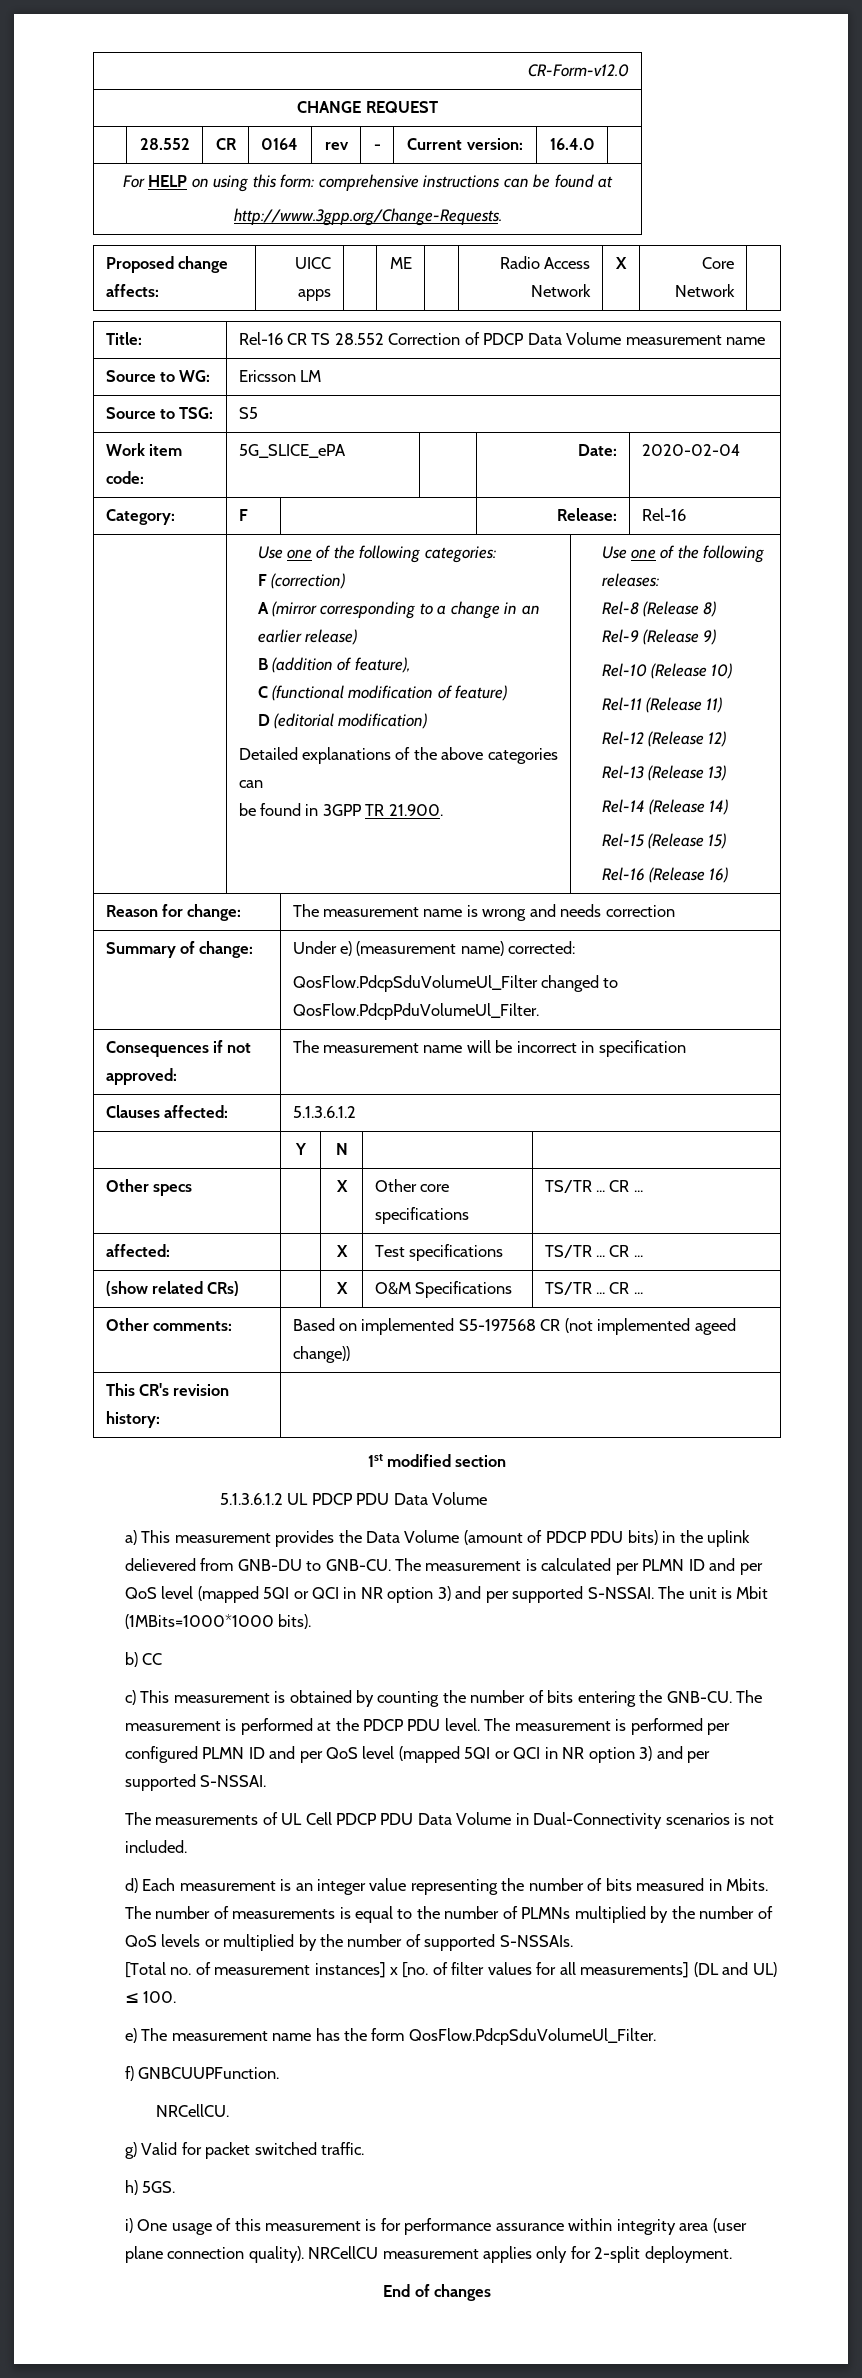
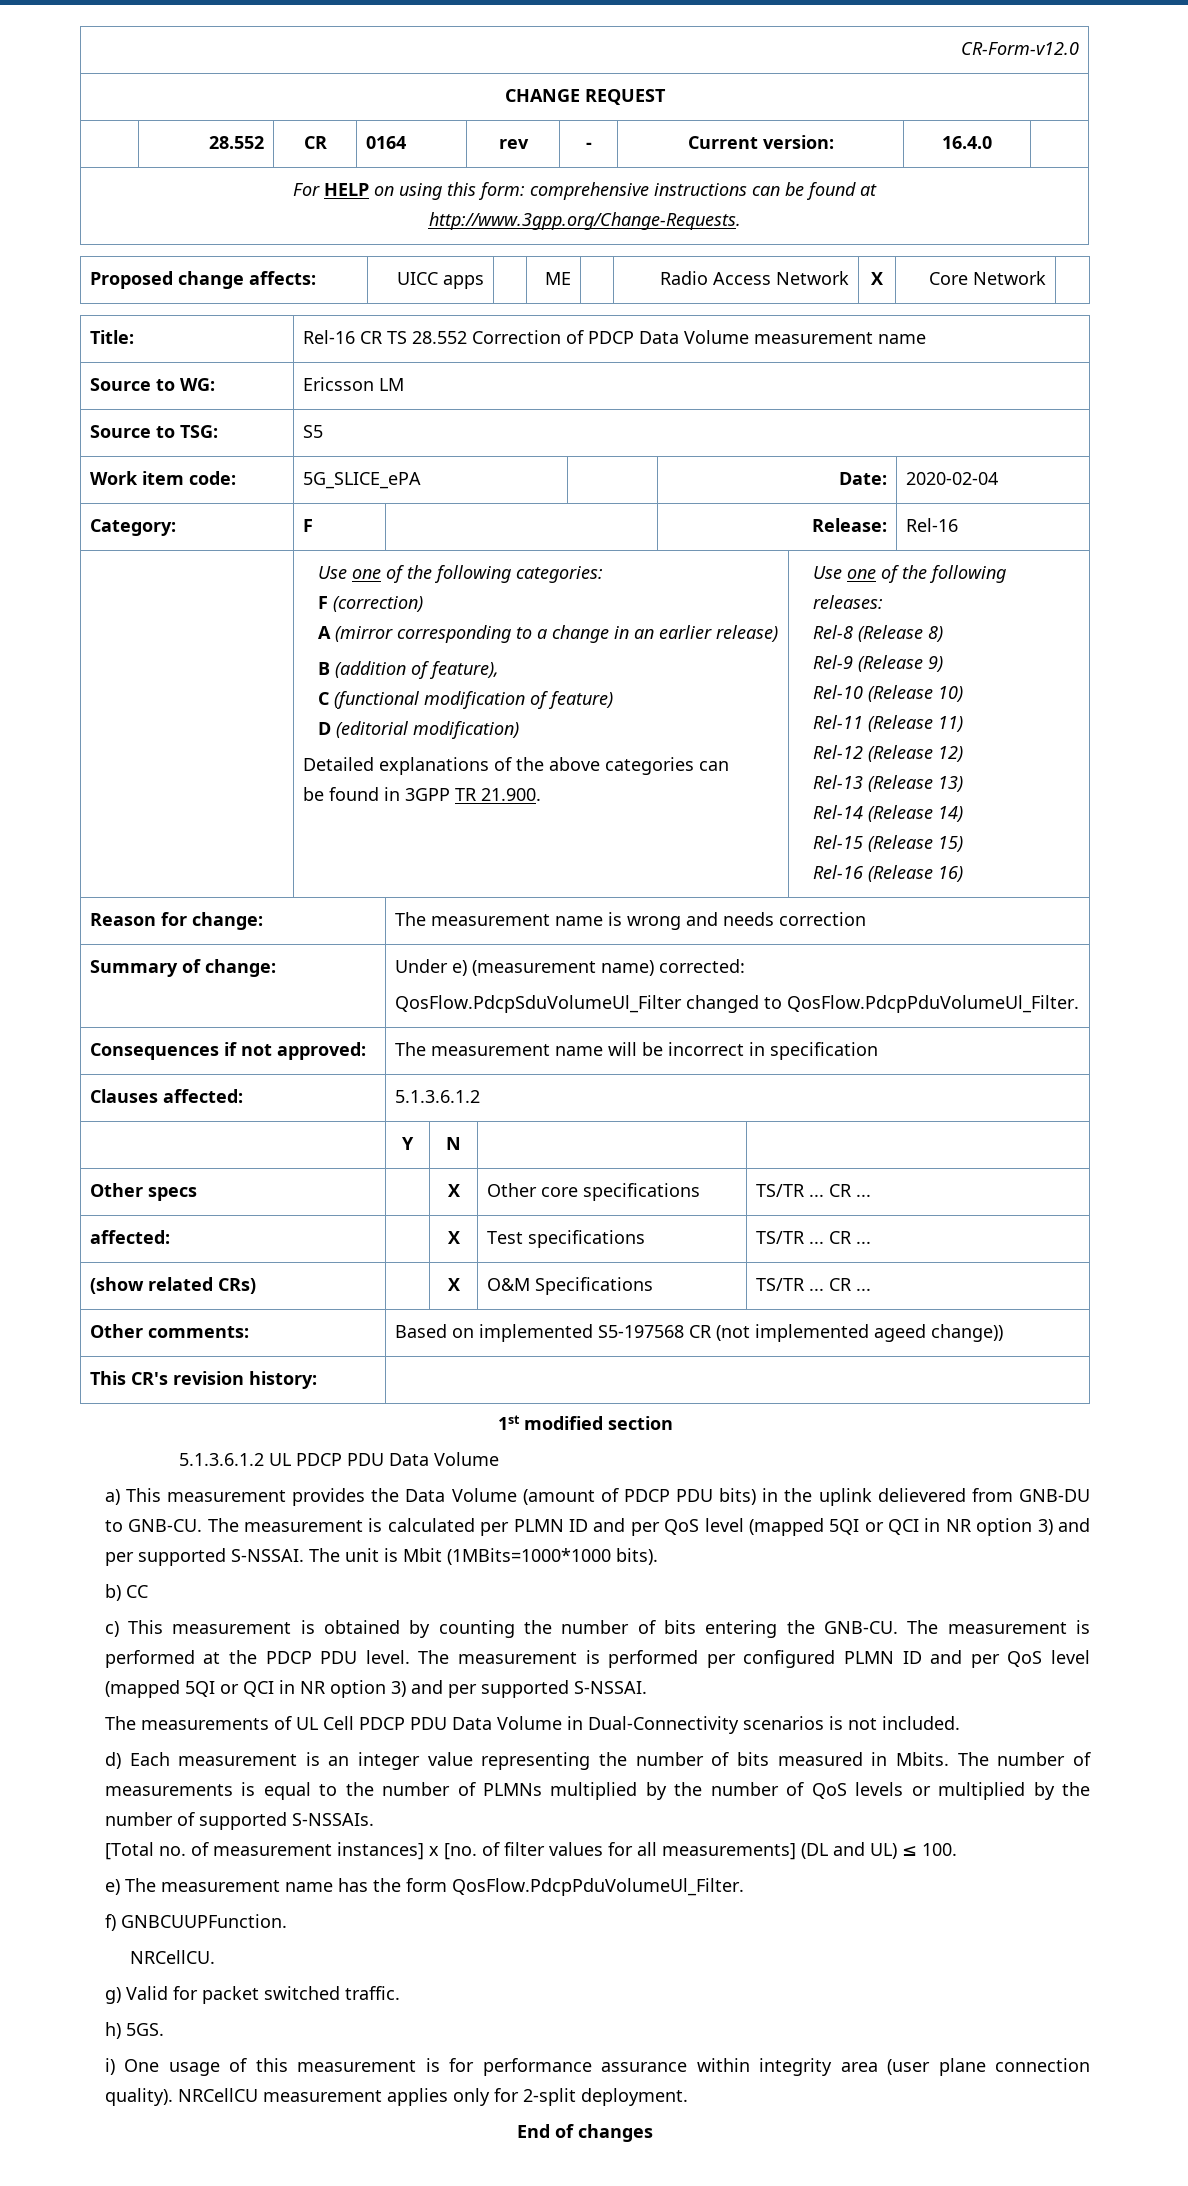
[408,2028,656,2045] QosFlow.PdcpSduVolumeUl_Filter. -> [451,1878,744,1896] QosFlow.PdcpPduVolumeUl_Filter.

